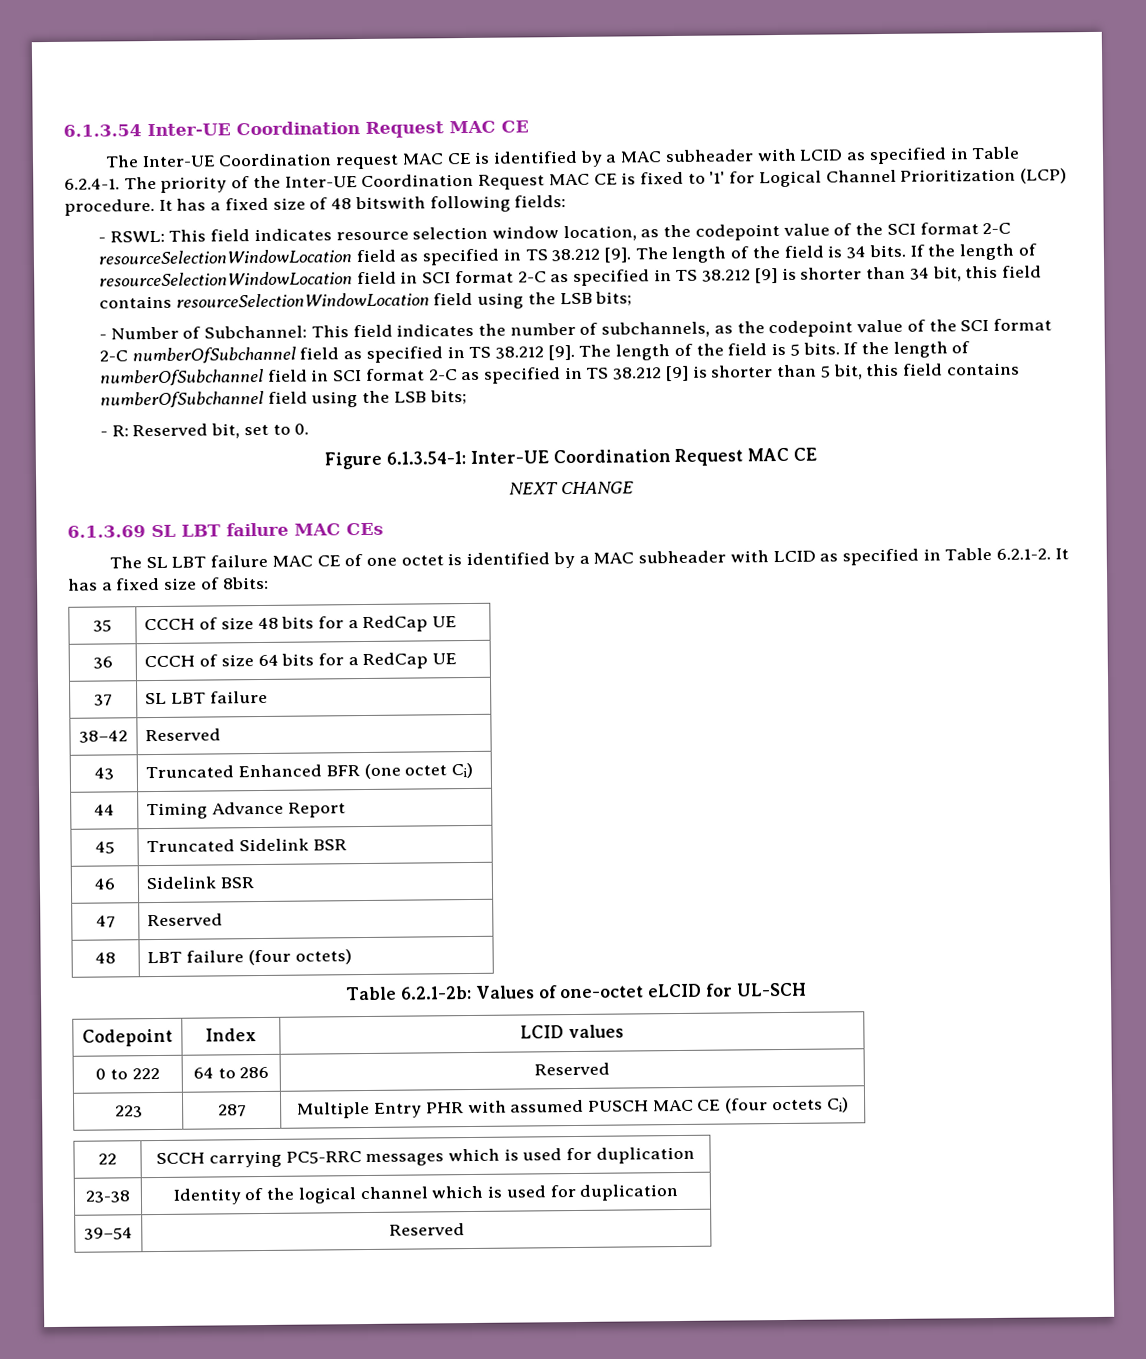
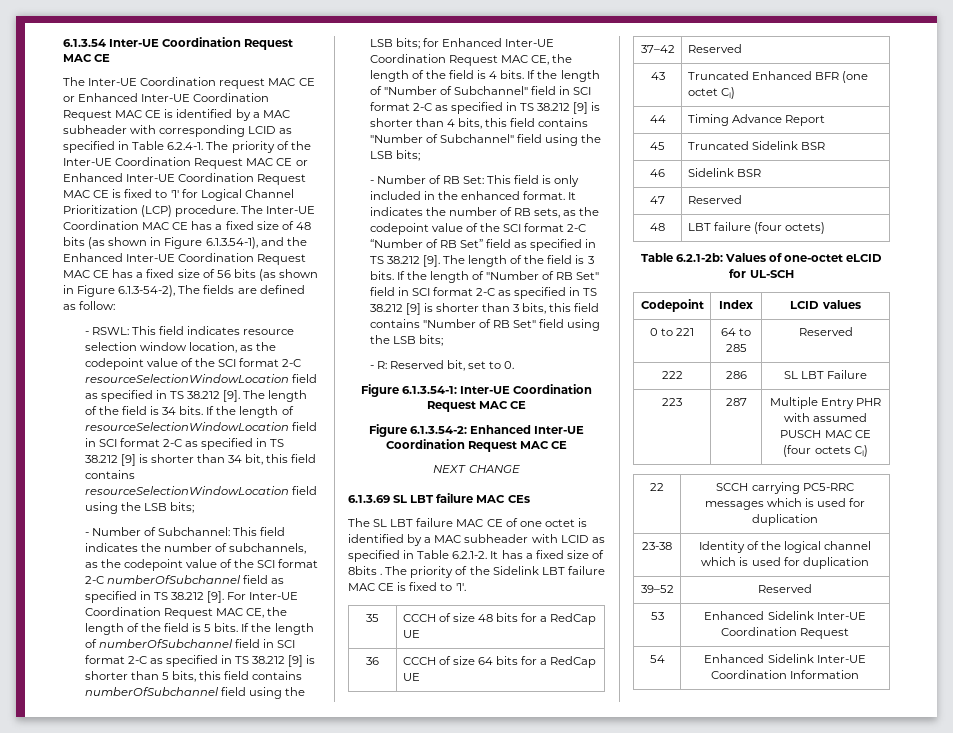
[474,148,797,167] is identified by a MAC subheader with -> [63,93,270,102] [63,109,290,121] [63,125,246,137] or Enhanced Inter-UE Coordination Request MAC CE is identified by a MAC subheader with corresponding
(618, 179) none -> [295,160,308,166] [63,173,307,185] [63,190,110,198] or Enhanced Inter-UE Coordination Request MAC CE
[158,199,173,211] It -> [241,205,316,214] [63,221,189,230] The Inter-UE Coordination MAC CE
[354,195,567,213] bitswith following fields: -> [63,237,307,249] [63,253,307,265] [63,269,319,281] [63,285,305,297] [63,301,116,310] bits (as shown in Figure 6.1.3.54-1), and the Enhanced Inter-UE Coordination Request MAC CE has a fixed size of 56 bits (as shown in Figure 6.1.3-54-2), The fields are defined as follow:
[578,344,612,357] The -> [227,592,299,600] [84,607,288,619] For Inter-UE Coordination Request MAC CE, the
[832,364,863,380] bit, -> [171,671,196,682] bits,
(467, 397) none -> [422,38,555,47] [369,54,573,66] [369,70,600,82] [369,86,592,95] [369,102,601,114] [369,118,589,129] [369,134,602,146] [369,150,420,161] [369,175,580,187] [369,191,577,200] [369,207,600,218] [369,223,587,235] [369,239,597,251] [369,255,594,267] [369,271,600,283] [369,287,598,299] [369,303,600,315] [369,319,601,331] [369,335,443,346] for Enhanced Inter-UE Coordination Request MAC CE, the length of the field is 4 bits. If the length of "Number of Subchannel" field in SCI format 2-C as specified in TS 38.212 [9] is shorter than 4 bits, this field contains "Number of Subchannel" field using the LSB bits; // - Number of RB Set: This field is only included in the enhanced format. It indicates the number of RB sets, as the codepoint value of the SCI format 2-C “Number of RB Set” field as specified in TS 38.212 [9]. The length of the field is 3 bits. If the length of "Number of RB Set" field in SCI format 2-C as specified in TS 38.212 [9] is shorter than 3 bits, this field contains "Number of RB Set" field using the LSB bits;
(817, 454) none -> [368,424,585,437] [385,439,568,452] // Figure 6.1.3.54-2: Enhanced Inter-UE Coordination Request MAC CE
[222,576,269,590] 8bits: -> [348,566,605,578] [348,582,466,591] 8bits . The priority of the Sidelink LBT failure MAC CE is fixed to '1'.
[94,694,113,706] [145,690,268,705] [79,730,128,743] 37 | SL LBT failure // 38–42 -> [640,45,675,53] 37–42
[131,1067,160,1080] 222 -> [676,328,695,336] 221
[239,1066,270,1079] [534,1062,610,1076] 286 | Reserved -> [725,344,747,352] [798,327,853,336] [661,371,683,379] [725,371,747,379] [783,370,868,379] 285 | Reserved // 222 | 286 | SL LBT Failure
[84,1227,133,1240] [388,1223,465,1236] 39–54 | Reserved -> [640,585,674,593] [758,584,812,593] [650,612,664,620] [704,611,866,620] [720,627,850,639] [649,655,665,663] [704,654,866,663] [710,670,860,679] 39–52 | Reserved // 53 | Enhanced Sidelink Inter-UE Coordination Request // 54 | Enhanced Sidelink Inter-UE Coordination Information

